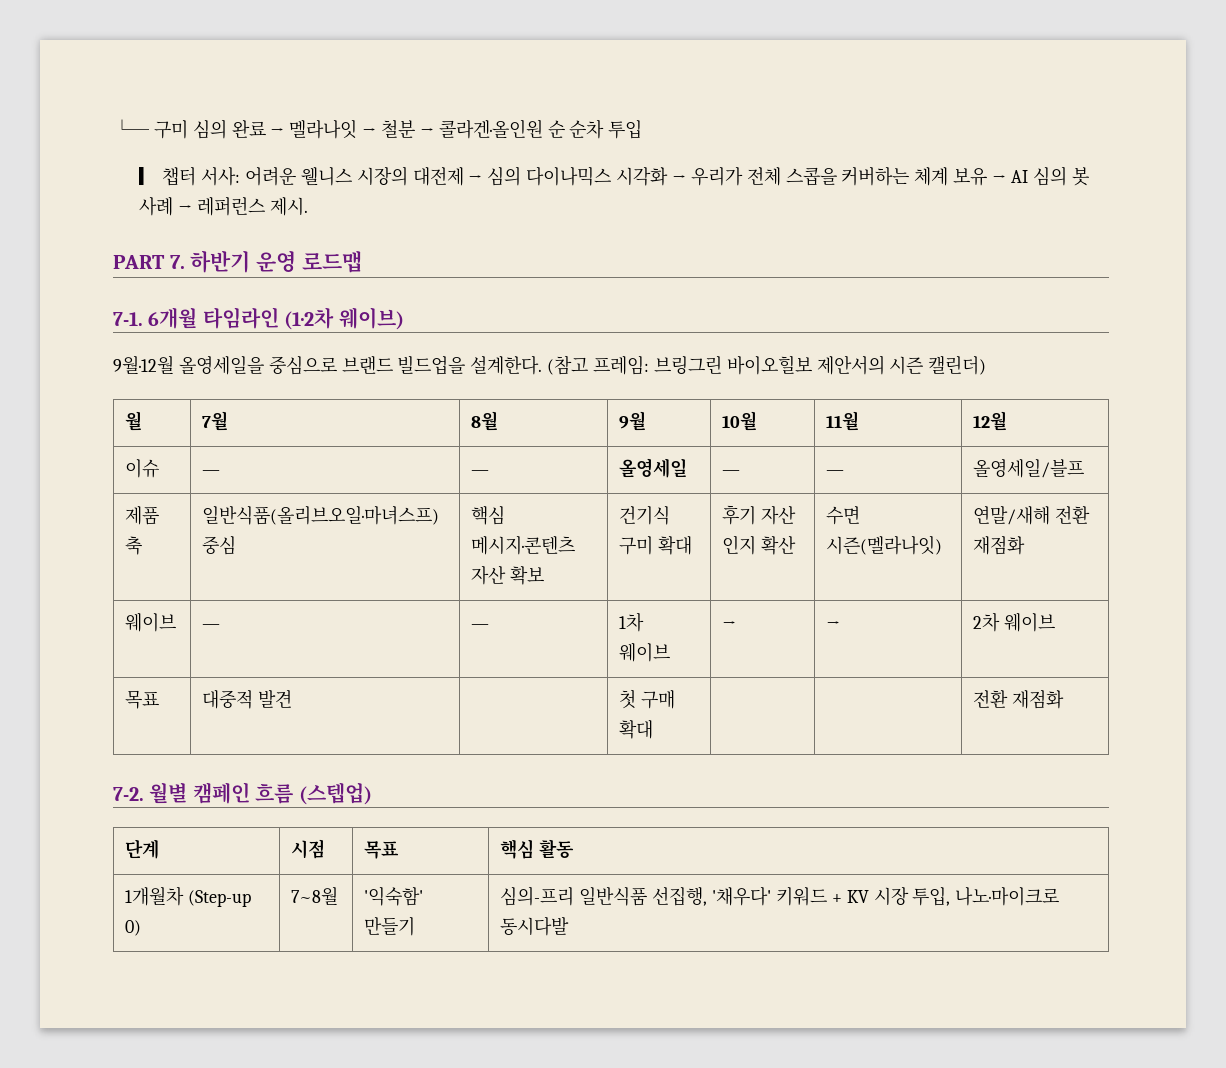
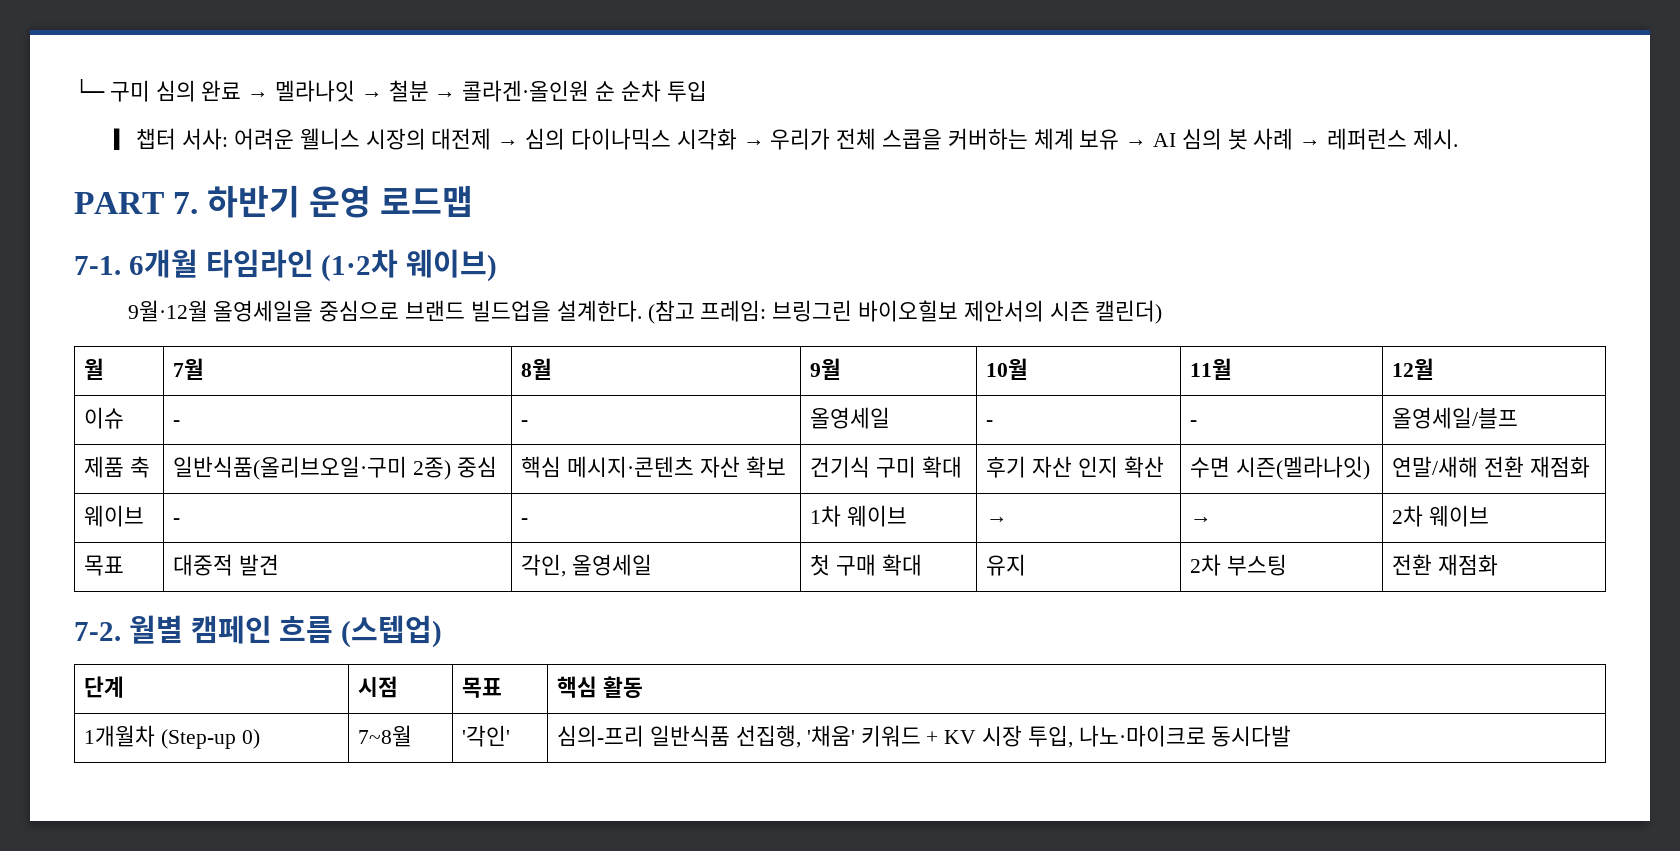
[139,166,197,186] ▎ 챕터 -> [114,128,177,150] ▎챕터
[202,470,221,475] [471,470,490,475] [619,458,688,478] [722,470,741,475] [826,470,845,475] — | — | 올영세일 | — | — -> [173,420,181,426] [521,420,529,426] [810,407,891,429] [986,420,994,426] [1190,420,1198,426] - | - | 올영세일 | - | -
[202,506,440,525] 일반식품(올리브오일·마녀스프) -> [173,456,452,480] 일반식품(올리브오일·구미 2종)
[202,624,221,629] [471,624,490,629] — | — -> [173,518,181,524] [521,518,529,524] - | -
(293, 698) none -> [521,554,653,577] 각인, 올영세일
(654, 729) | -> [986,554,1027,576] [1190,554,1288,576] 유지 | 2차 부스팅
[364,887,424,906] [364,917,416,936] '익숙함' 만들기 -> [462,725,511,747] '각인'
[712,886,772,906] '채우다' -> [806,725,855,747] '채움'

